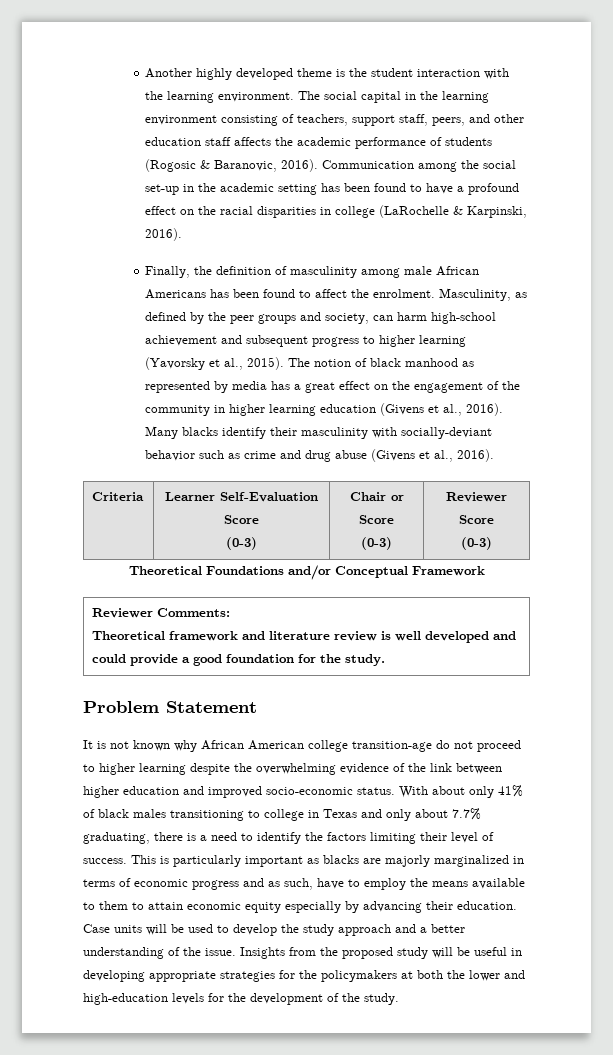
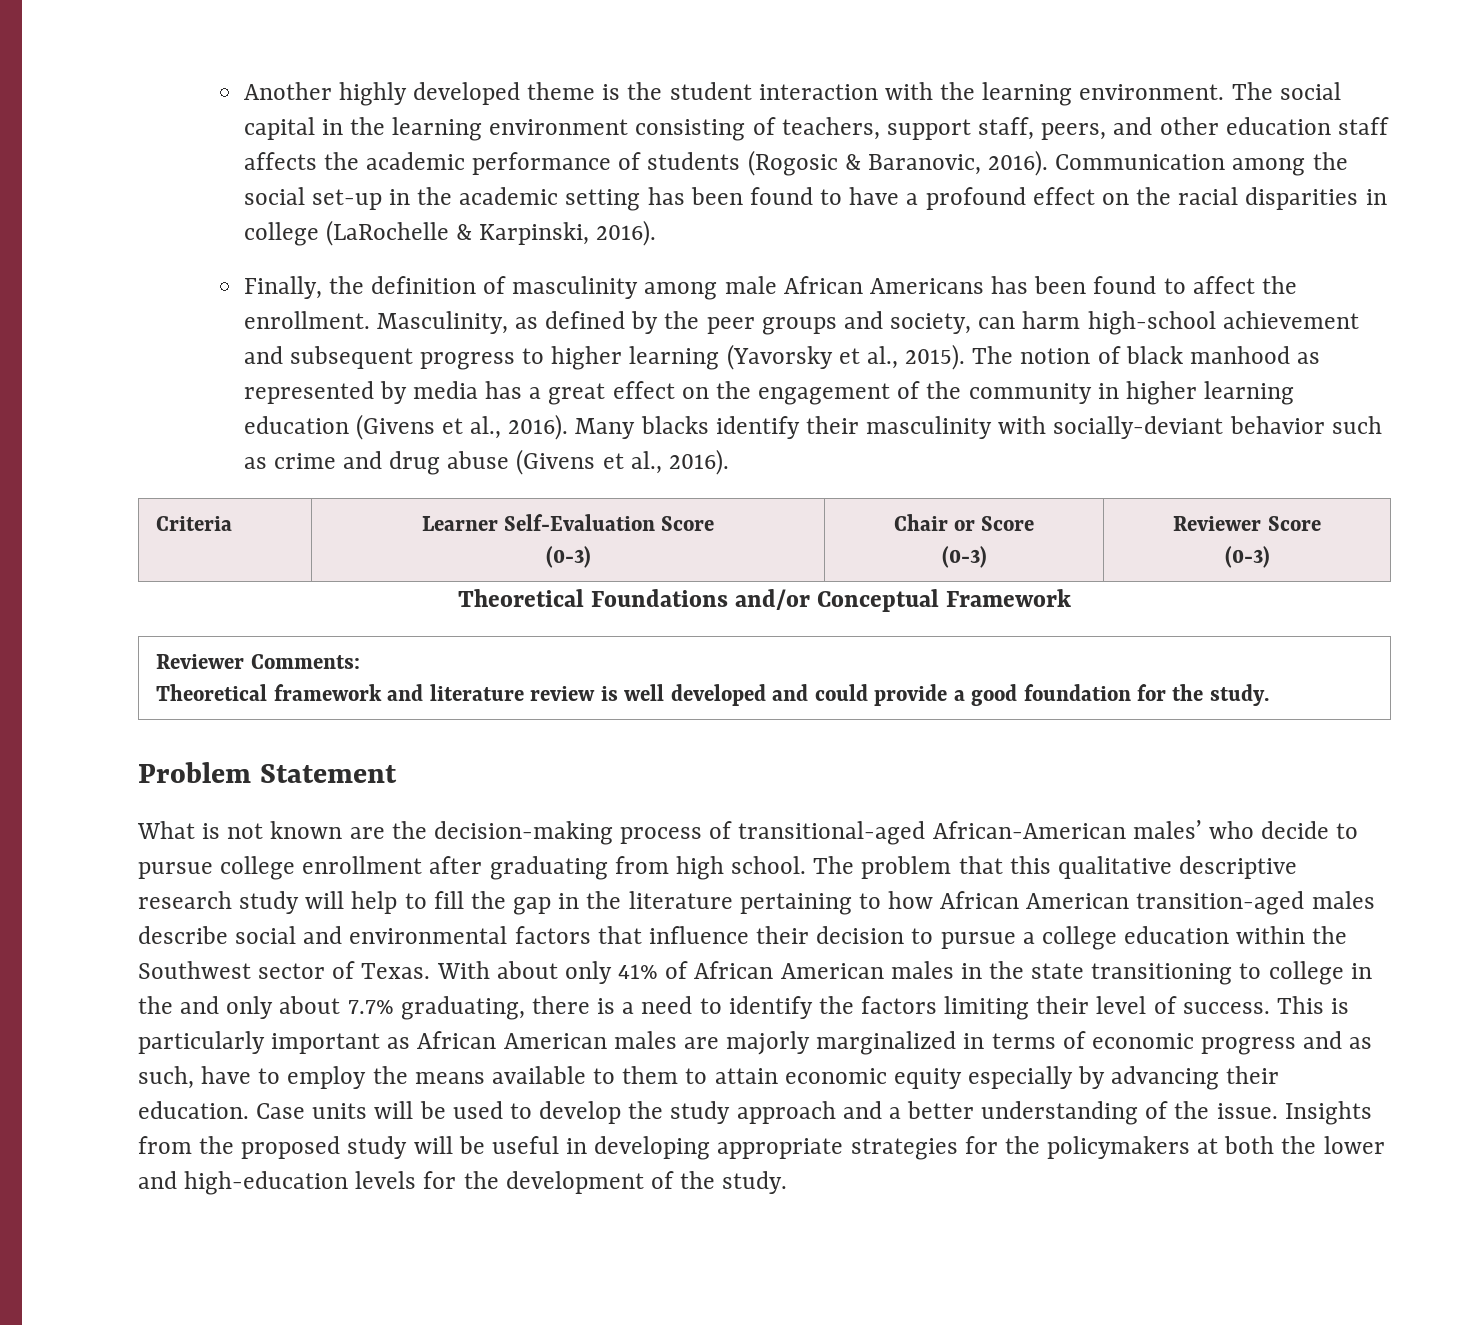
[373,289,436,298] enrolment. -> [243,311,370,329] enrollment.
[83,740,93,749] It -> [137,821,195,839] What
[174,740,521,752] [83,763,502,775] [83,786,395,798] why African American college transition-age do not proceed to higher learning despite the overwhelming evidence of the link between higher education and improved socio-economic status. -> [349,820,1359,845] [138,856,1298,880] [138,891,1375,915] [138,926,1348,950] [138,961,431,979] are the decision-making process of transitional-aged African-American males’ who decide to pursue college enrollment after graduating from high school. The problem that this qualitative descriptive research study will help to fill the gap in the literature pertaining to how African American transition-aged males describe social and environmental factors that influence their decision to pursue a college education within the Southwest sector of Texas.
[98,809,166,818] black males -> [694,961,1085,979] African American males in the state
[323,809,357,818] Texas -> [138,996,173,1014] the
[323,855,359,864] blacks -> [417,1031,677,1049] African American males

